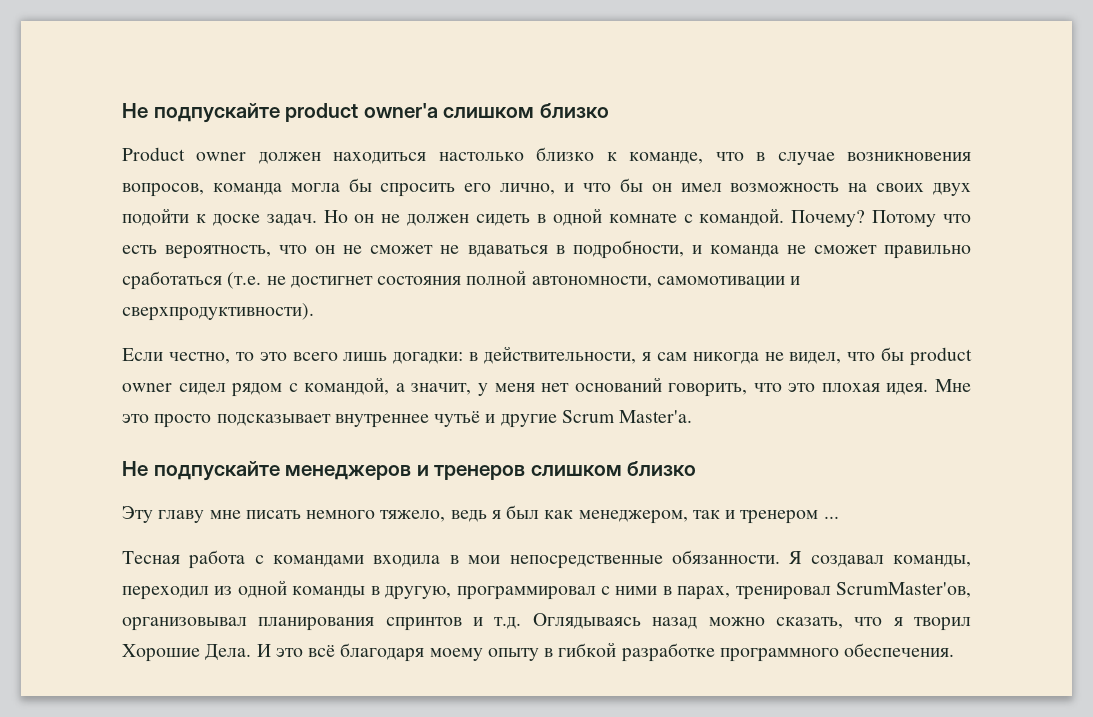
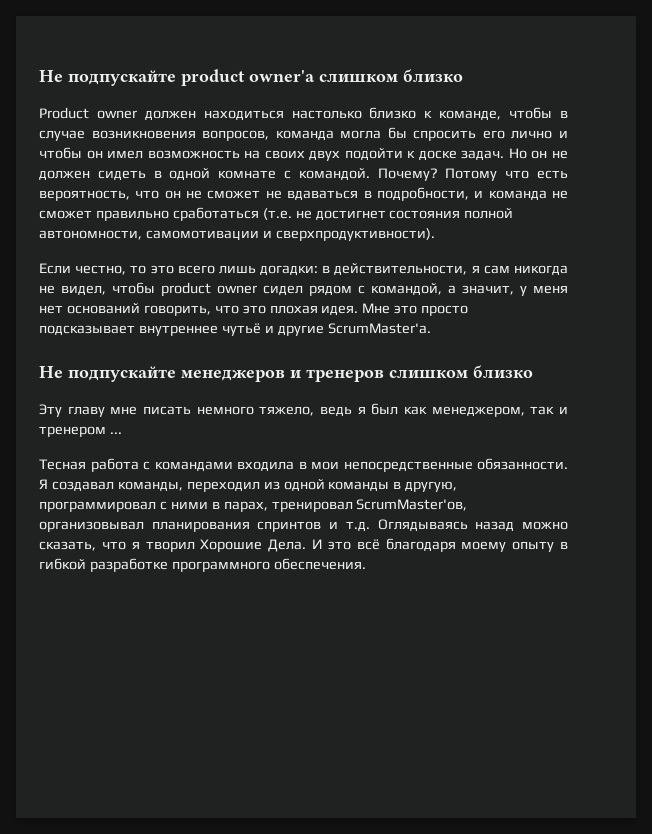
[715,152,744,161] что -> [509,107,553,119] чтобы
[500,178,643,195] лично, и что бы -> [511,130,568,139] [39,147,82,159] лично и чтобы
[847,347,905,361] что бы -> [112,282,155,294] чтобы
[561,410,693,423] Scrum Master'а. -> [327,323,431,334] ScrumMaster'а.

